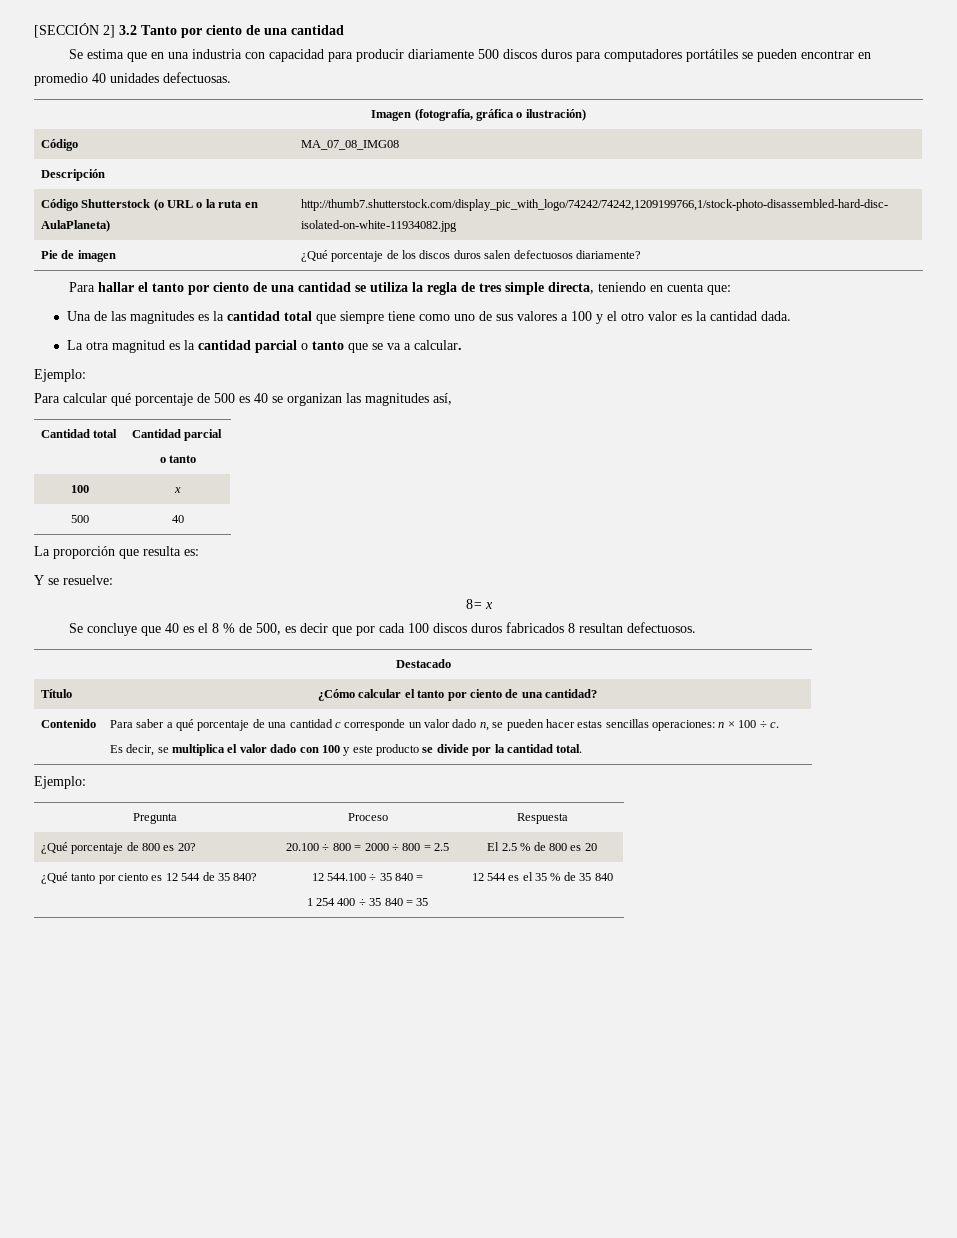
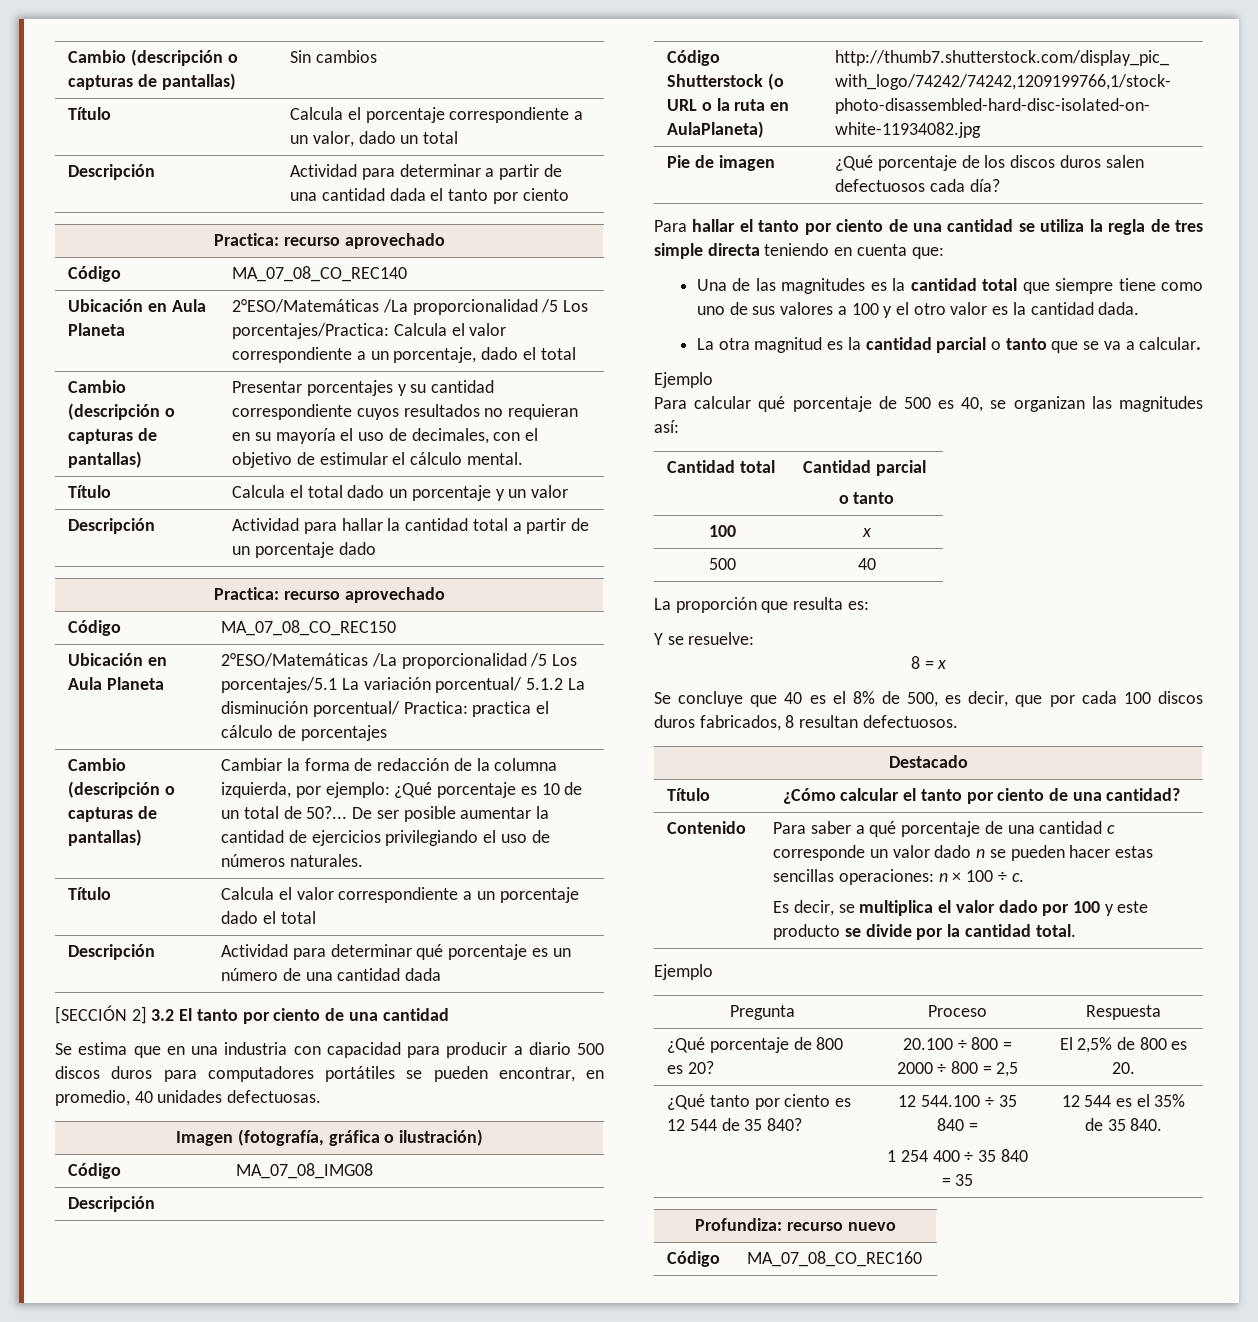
(34, 30) none -> [68,49,238,66] [68,73,236,90] [290,50,377,63] [68,107,112,120] [290,107,584,123] [290,131,459,147] [68,164,156,180] [290,164,562,180] [290,188,569,204] [214,233,445,249] [68,266,122,282] [232,266,408,282] [68,299,206,312] [68,323,126,336] [232,299,589,315] [232,323,507,339] [232,347,576,363] [68,380,127,393] [68,403,175,420] [68,428,157,444] [68,451,143,468] [232,380,495,396] [232,404,579,420] [232,428,539,444] [232,452,523,468] [68,485,112,498] [232,485,569,501] [68,518,156,534] [232,518,590,534] [232,542,376,558] [214,587,445,603] [68,620,122,636] [221,620,397,636] [68,653,167,666] [68,677,164,690] [221,653,578,669] [221,677,585,693] [221,701,550,717] [221,725,387,741] [68,758,127,771] [68,781,175,798] [68,806,157,822] [68,829,143,846] [221,758,558,771] [221,782,583,798] [221,806,550,822] [221,830,550,846] [221,854,363,867] [68,887,112,900] [221,887,579,903] [221,911,316,924] [68,944,156,960] [221,944,571,960] [221,968,442,981] Cambio (descripción o capturas de pantallas) | Sin cambios // Título | Calcula el porcentaje correspondiente a un valor, dado un total // Descripción | Actividad para determinar a partir de una cantidad dada el tanto por ciento // Practica: recurso aprovechado // Código | MA_07_08_CO_REC140 // Ubicación en Aula Planeta | 2°ESO/Matemáticas /La proporcionalidad /5 Los porcentajes/Practica: Calcula el valor correspondiente a un porcentaje, dado el total // Cambio (descripción o capturas de pantallas) | Presentar porcentajes y su cantidad correspondiente cuyos resultados no requieran en su mayoría el uso de decimales, con el objetivo de estimular el cálculo mental. // Título | Calcula el total dado un porcentaje y un valor // Descripción | Actividad para hallar la cantidad total a partir de un porcentaje dado // Practica: recurso aprovechado // Código | MA_07_08_CO_REC150 // Ubicación en Aula Planeta | 2°ESO/Matemáticas /La proporcionalidad /5 Los porcentajes/5.1 La variación porcentual/ 5.1.2 La disminución porcentual/ Practica: practica el cálculo de porcentajes // Cambio (descripción o capturas de pantallas) | Cambiar la forma de redacción de la columna izquierda, por ejemplo: ¿Qué porcentaje es 10 de un total de 50?... De ser posible aumentar la cantidad de ejercicios privilegiando el uso de números naturales. // Título | Calcula el valor correspondiente a un porcentaje dado el total // Descripción | Actividad para determinar qué porcentaje es un número de una cantidad dada //
[141,25,177,35] Tanto -> [179,1008,238,1021] El tanto
[407,49,474,59] diariamente -> [513,1042,571,1055] a diario
[800,50,871,59] [34,73,88,86] encontrar en promedio -> [498,1067,604,1082] [55,1090,130,1106] encontrar, en promedio,
[575,250,641,259] diariamente? -> [929,179,1000,192] cada día?
[547,282,594,294] directa, -> [707,243,760,256] directa
[34,369,86,382] Ejemplo: -> [654,372,713,388] Ejemplo
[254,393,268,403] 40 -> [961,397,984,412] 40,
[433,393,452,405] así, -> [654,420,679,433] así:
[465,599,482,609] 8= -> [910,656,934,669] 8 =
[211,623,235,633] 8 % -> [852,691,875,704] 8%
[299,623,328,633] decir -> [968,691,1009,707] decir,
[505,622,564,633] fabricados -> [699,715,781,731] fabricados,
[479,722,489,731] n, -> [976,849,986,858] n
[299,747,319,753] con -> [1042,904,1070,916] por
[34,776,86,789] Ejemplo: -> [654,964,713,980] Ejemplo
[434,843,449,851] [487,842,597,851] 2.5 | El 2.5 % de 800 es 20 -> [996,1062,1019,1077] [1059,1037,1188,1053] [1112,1062,1135,1074] 2,5 | El 2,5% de 800 es 20.
[535,872,613,881] 35 % de 35 840 -> [1154,1094,1186,1107] [1084,1118,1163,1131] [695,1218,896,1231] [667,1251,721,1267] [747,1251,923,1267] 35% de 35 840. // Profundiza: recurso nuevo // Código | MA_07_08_CO_REC160

